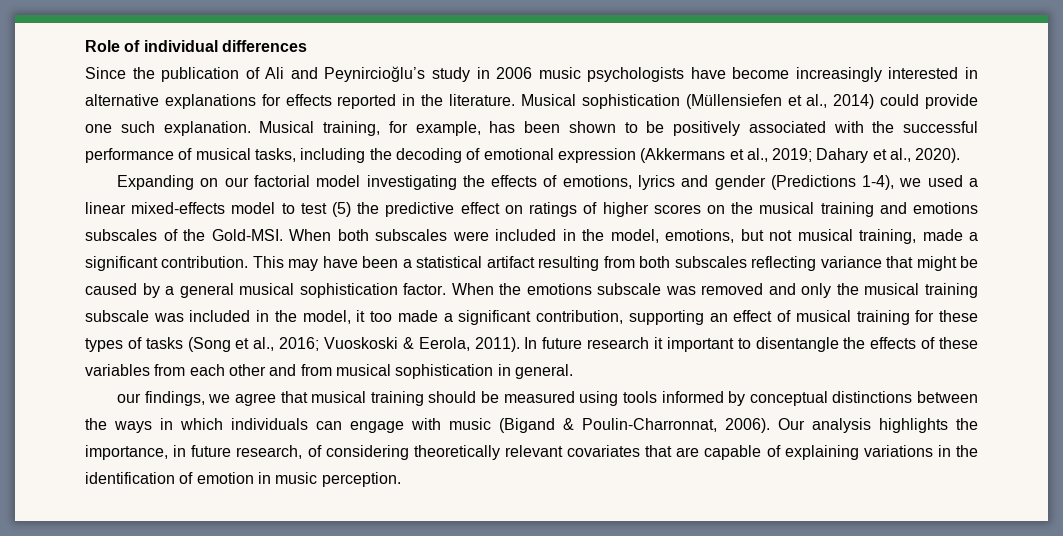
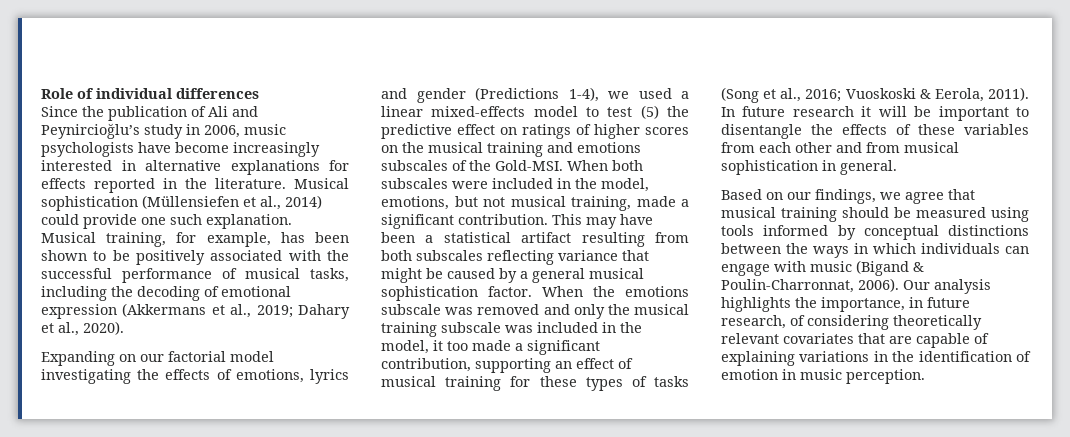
[496,67,533,79] 2006 -> [204,125,240,138] 2006,
(663, 343) none -> [878,106,932,117] will be
(573, 371) none -> [721,189,783,200] Based on

